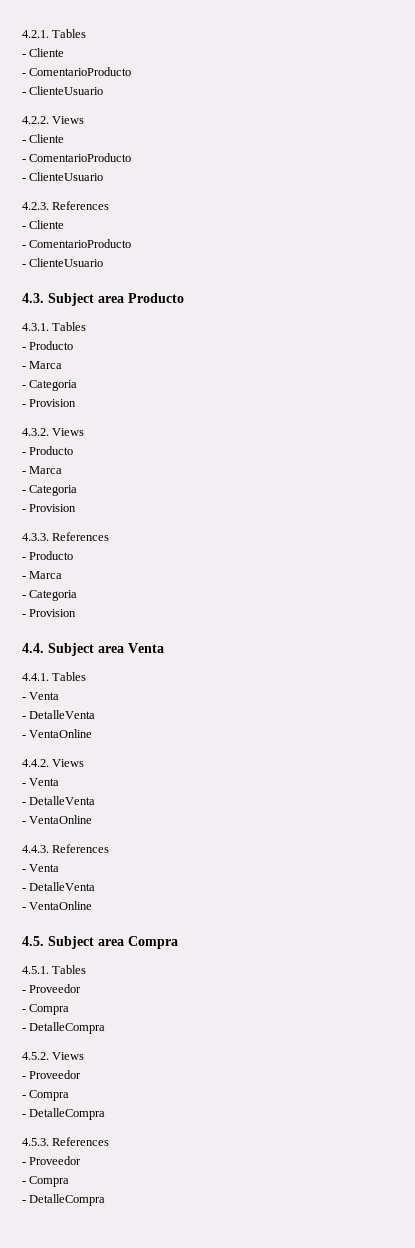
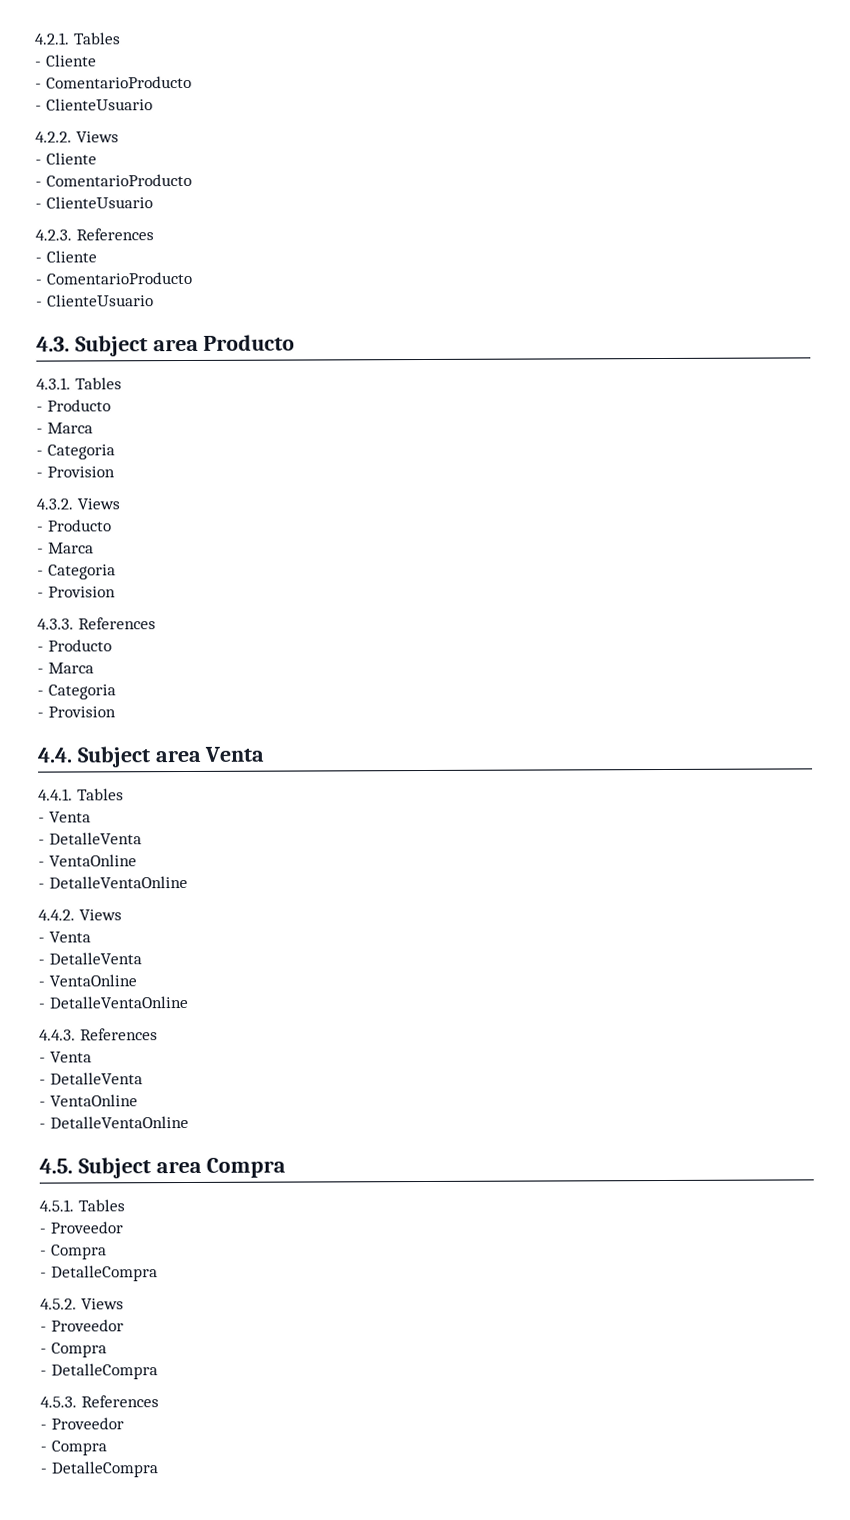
(93, 733) none -> [38,875,188,889] // - DetalleVentaOnline
(93, 819) none -> [39,995,189,1009] // - DetalleVentaOnline
(93, 905) none -> [39,1115,189,1129] // - DetalleVentaOnline

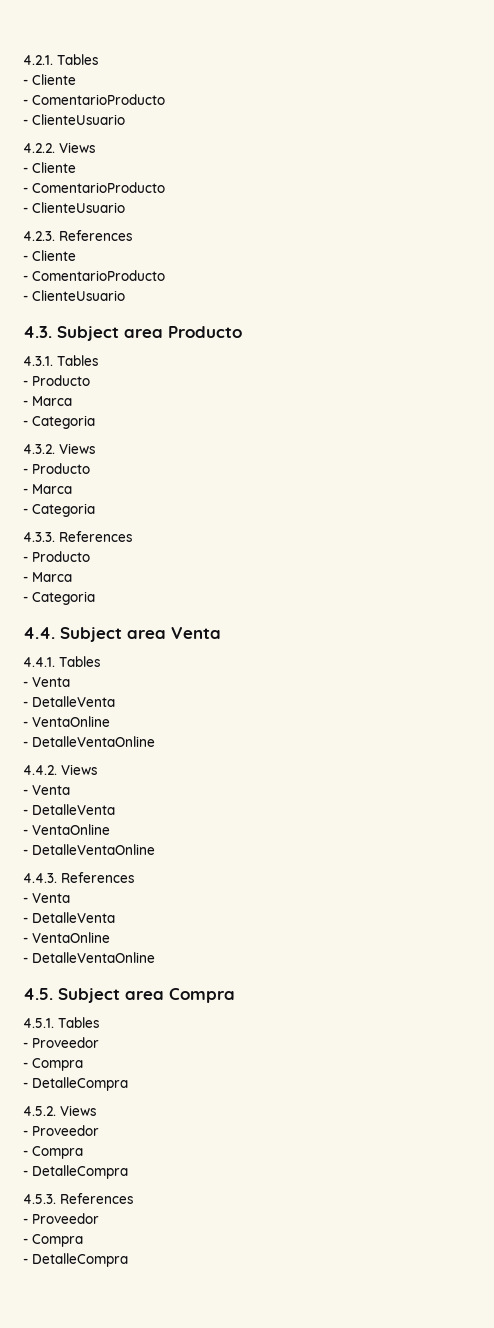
[36,466,115,478] // - Provision -> (95, 422) none
[37,586,116,598] // - Provision -> (95, 510) none
[37,706,116,718] // - Provision -> (95, 598) none

